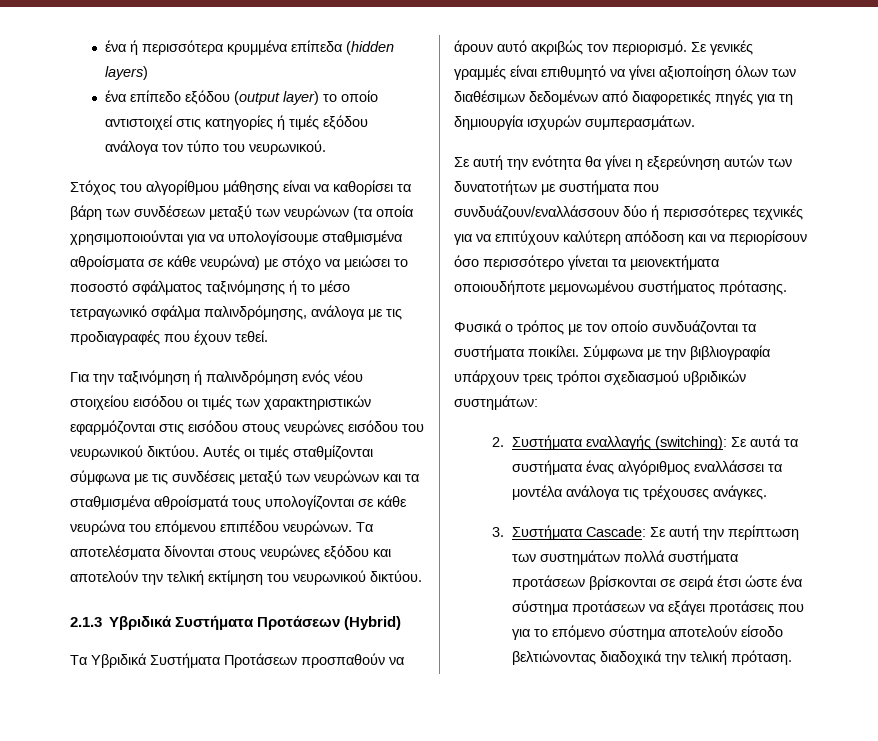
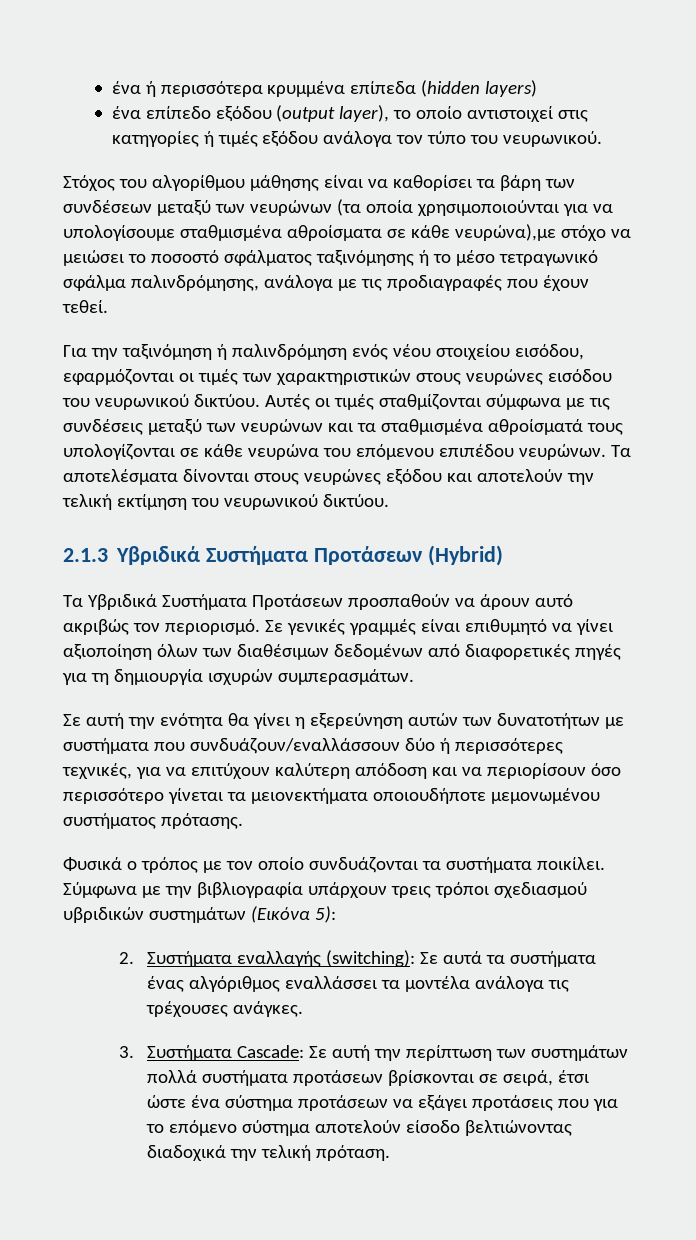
[283,91,320,105] layer) -> [339,105,390,122] layer),
[200,255,279,270] νευρώνα) με -> [454,224,556,241] νευρώνα),με
[133,395,183,407] εισόδου -> [514,344,584,360] [63,369,174,385] εισόδου, εφαρμόζονται
[70,420,238,435] εφαρμόζονται στις εισόδου -> (411, 377) none
[753,205,803,220] τεχνικές -> [62,763,132,779] τεχνικές,
[454,395,538,410] συστημάτων: -> [148,906,336,923] συστημάτων (Εικόνα 5):
[678,575,713,590] σειρά -> [503,1070,554,1086] σειρά,

